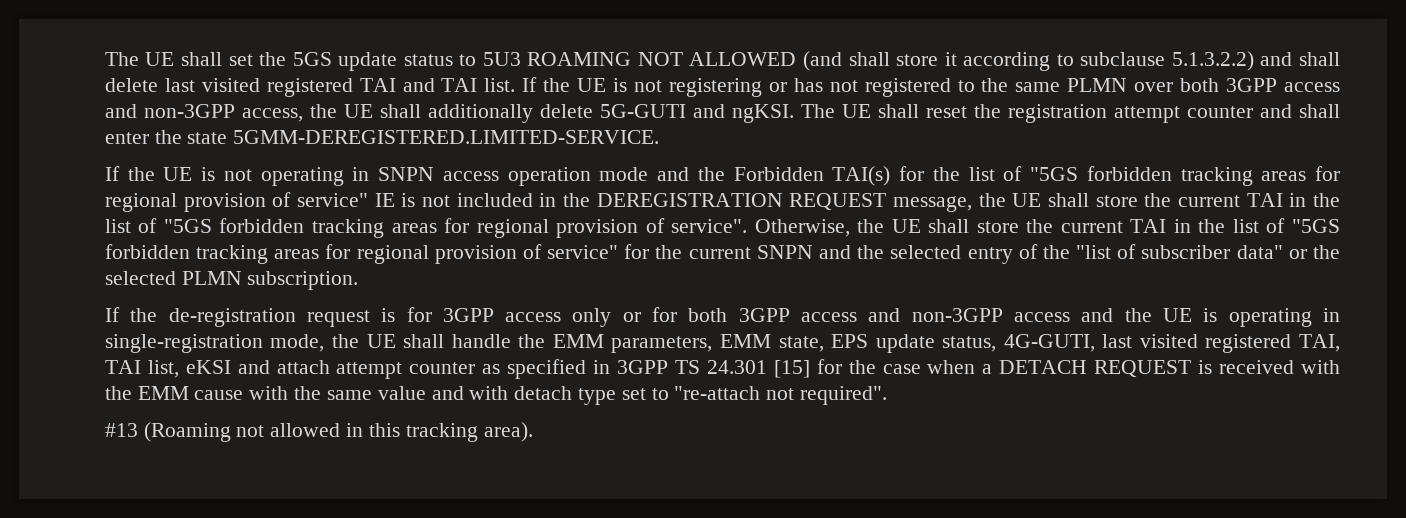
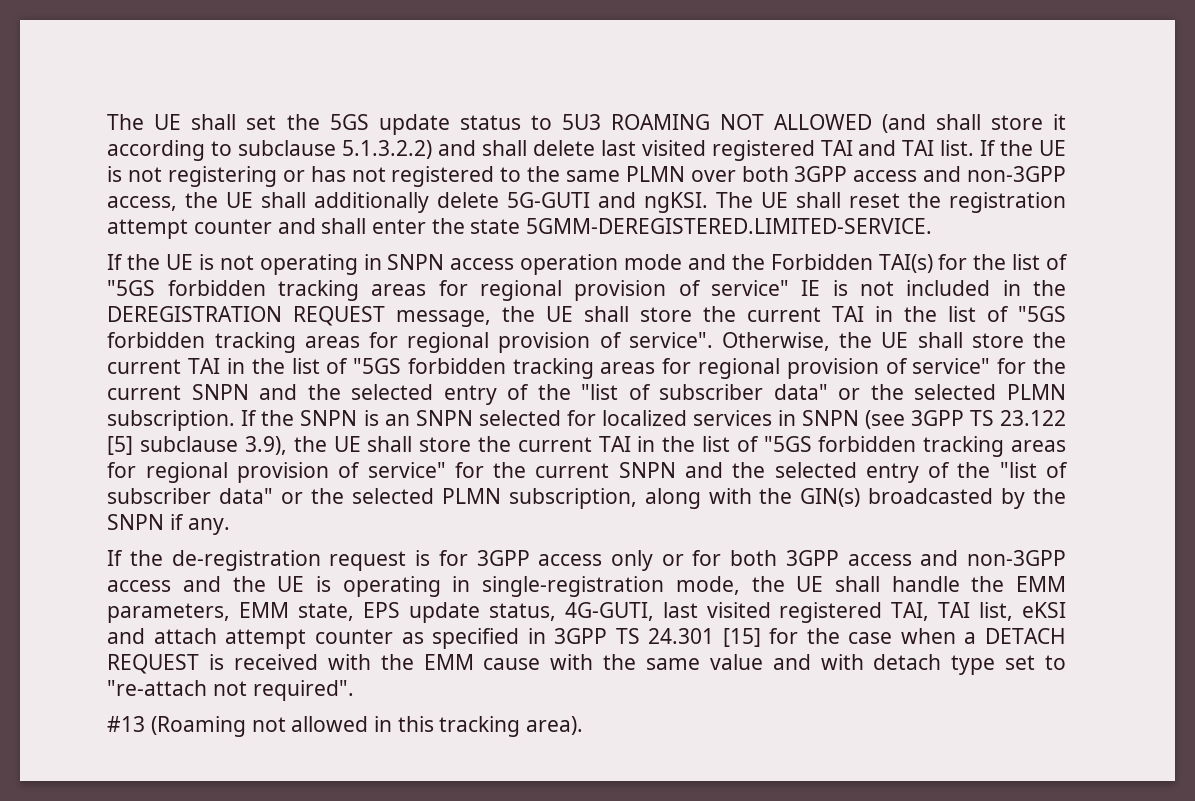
(359, 280) none -> [241,410,1066,429] [107,436,1066,457] [107,462,1068,483] [107,488,1066,509] [107,514,230,535] If the SNPN is an SNPN selected for localized services in SNPN (see 3GPP TS 23.122 [5] subclause 3.9), the UE shall store the current TAI in the list of "5GS forbidden tracking areas for regional provision of service" for the current SNPN and the selected entry of the "list of subscriber data" or the selected PLMN subscription, along with the GIN(s) broadcasted by the SNPN if any.

